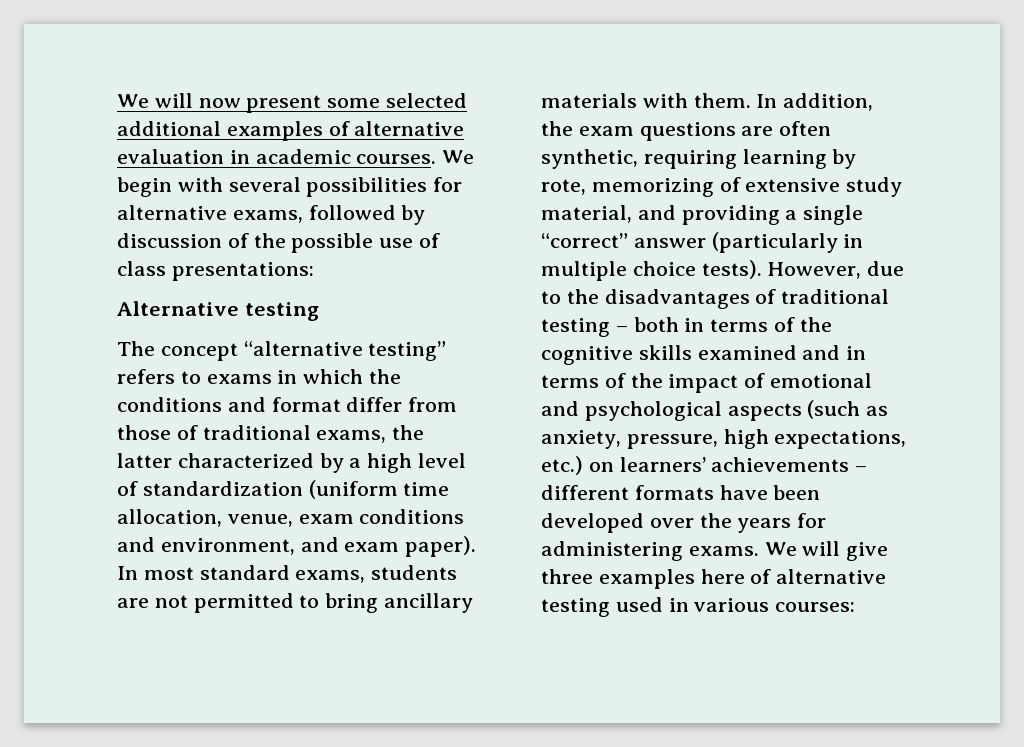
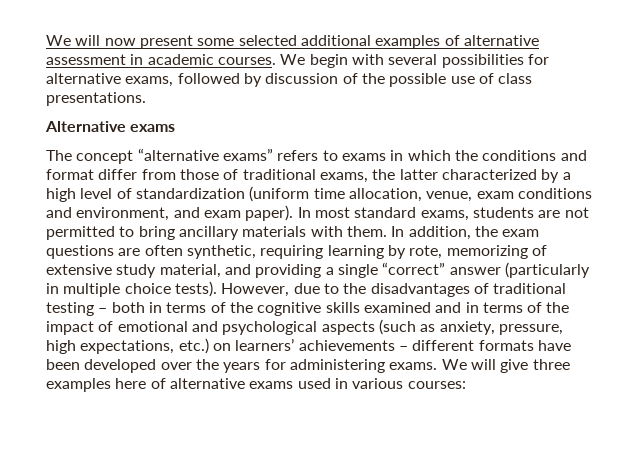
[117,149,224,164] evaluation -> [46,54,126,65] assessment
[171,262,314,281] presentations: -> [46,92,146,106] presentations.
[244,302,319,321] testing -> [130,124,176,132] exams
[368,341,447,361] testing” -> [222,148,273,161] exams”
[541,598,610,617] testing -> [249,381,294,389] exams

